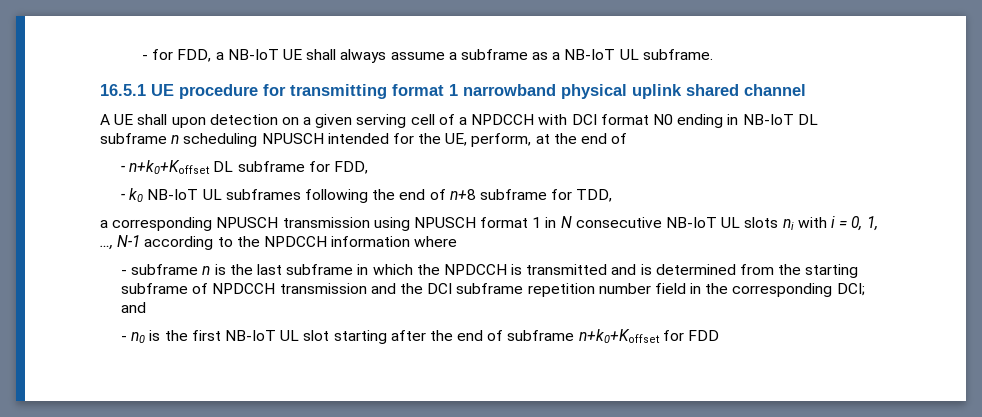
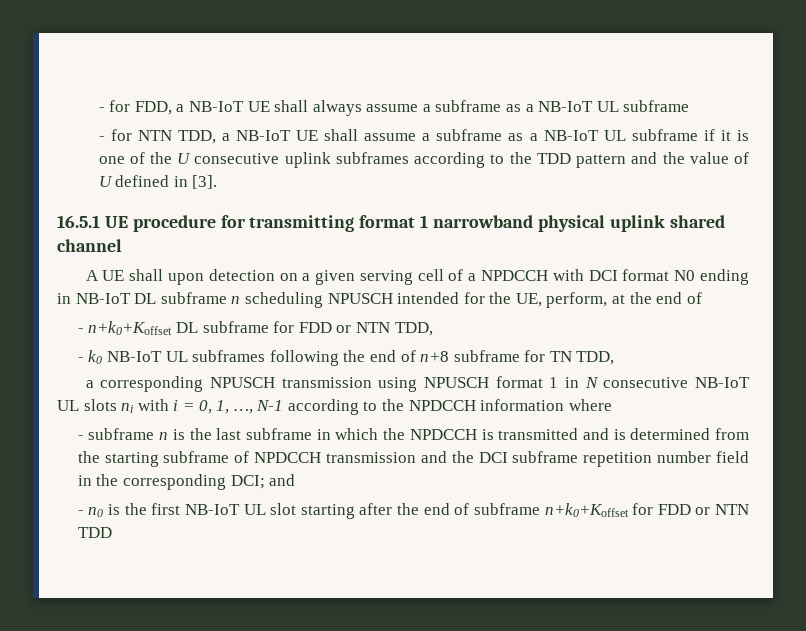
[642,49,713,60] subframe. -> [623,100,690,112] [98,129,750,144] [98,152,750,168] [98,175,218,189] subframe // - for NTN TDD, a NB-IoT UE shall assume a subframe as a NB-IoT UL subframe if it is one of the U consecutive uplink subframes according to the TDD pattern and the value of U defined in [3].
[333,161,368,174] FDD, -> [298,322,433,336] FDD or NTN TDD,
(573, 194) none -> [549,351,572,362] TN
(719, 335) none -> [695,504,750,515] [77,527,112,538] or NTN TDD

